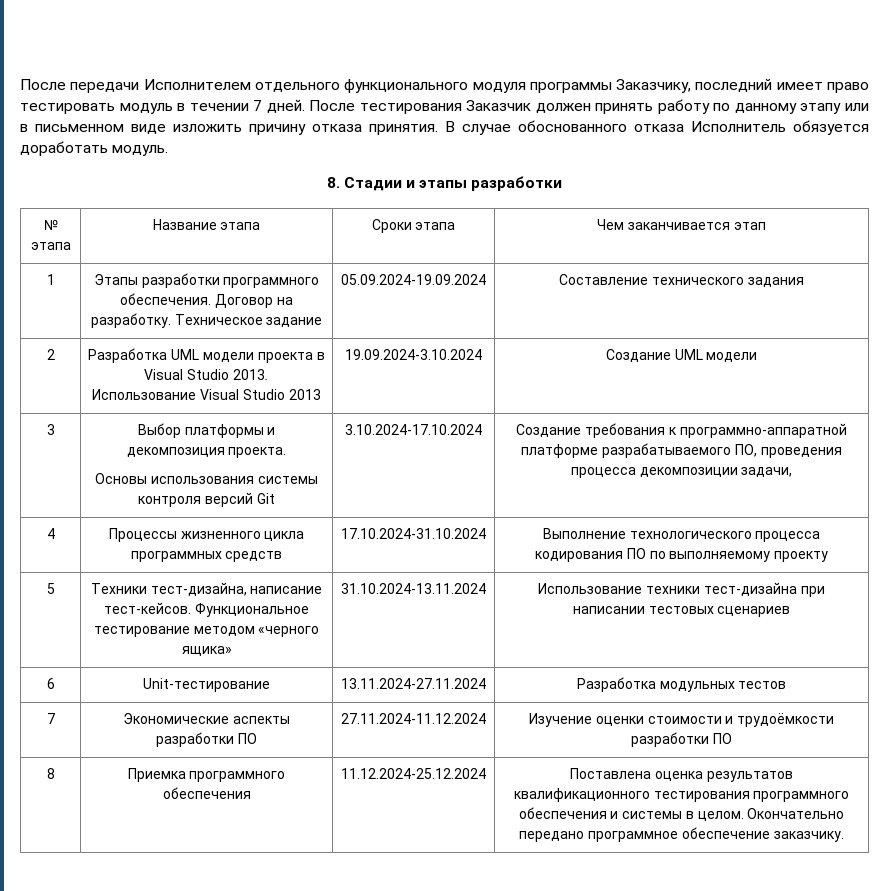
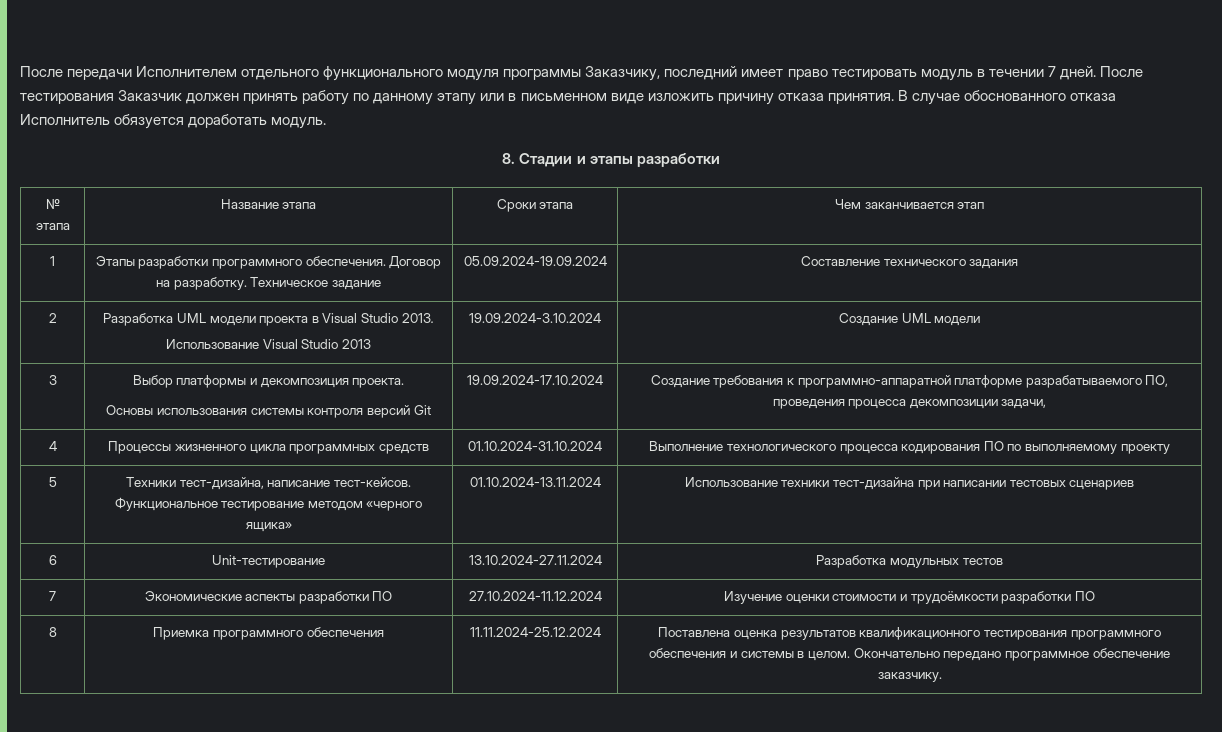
[345,424,482,435] 3.10.2024-17.10.2024 -> [467,375,603,385] 19.09.2024-17.10.2024
[341,528,486,539] 17.10.2024-31.10.2024 -> [468,441,602,451] 01.10.2024-31.10.2024
[341,583,486,594] 31.10.2024-13.11.2024 -> [469,477,601,487] 01.10.2024-13.11.2024
[341,678,486,689] 13.11.2024-27.11.2024 -> [468,555,602,565] 13.10.2024-27.11.2024
[341,713,486,724] 27.11.2024-11.12.2024 -> [468,591,602,601] 27.10.2024-11.12.2024
[341,768,486,779] 11.12.2024-25.12.2024 -> [469,627,601,637] 11.11.2024-25.12.2024

